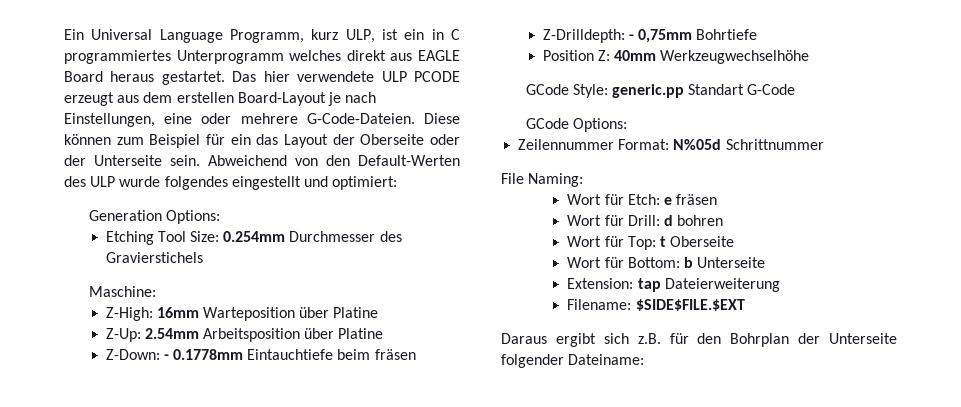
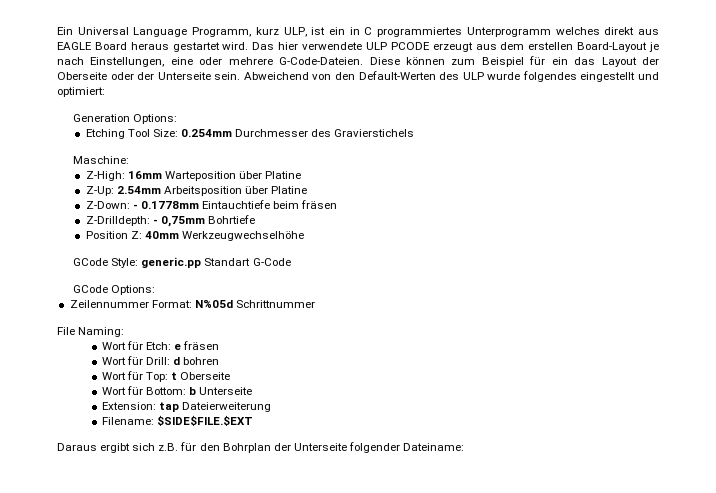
[161,71,225,85] gestartet. -> [172,42,249,52] gestartet wird.

